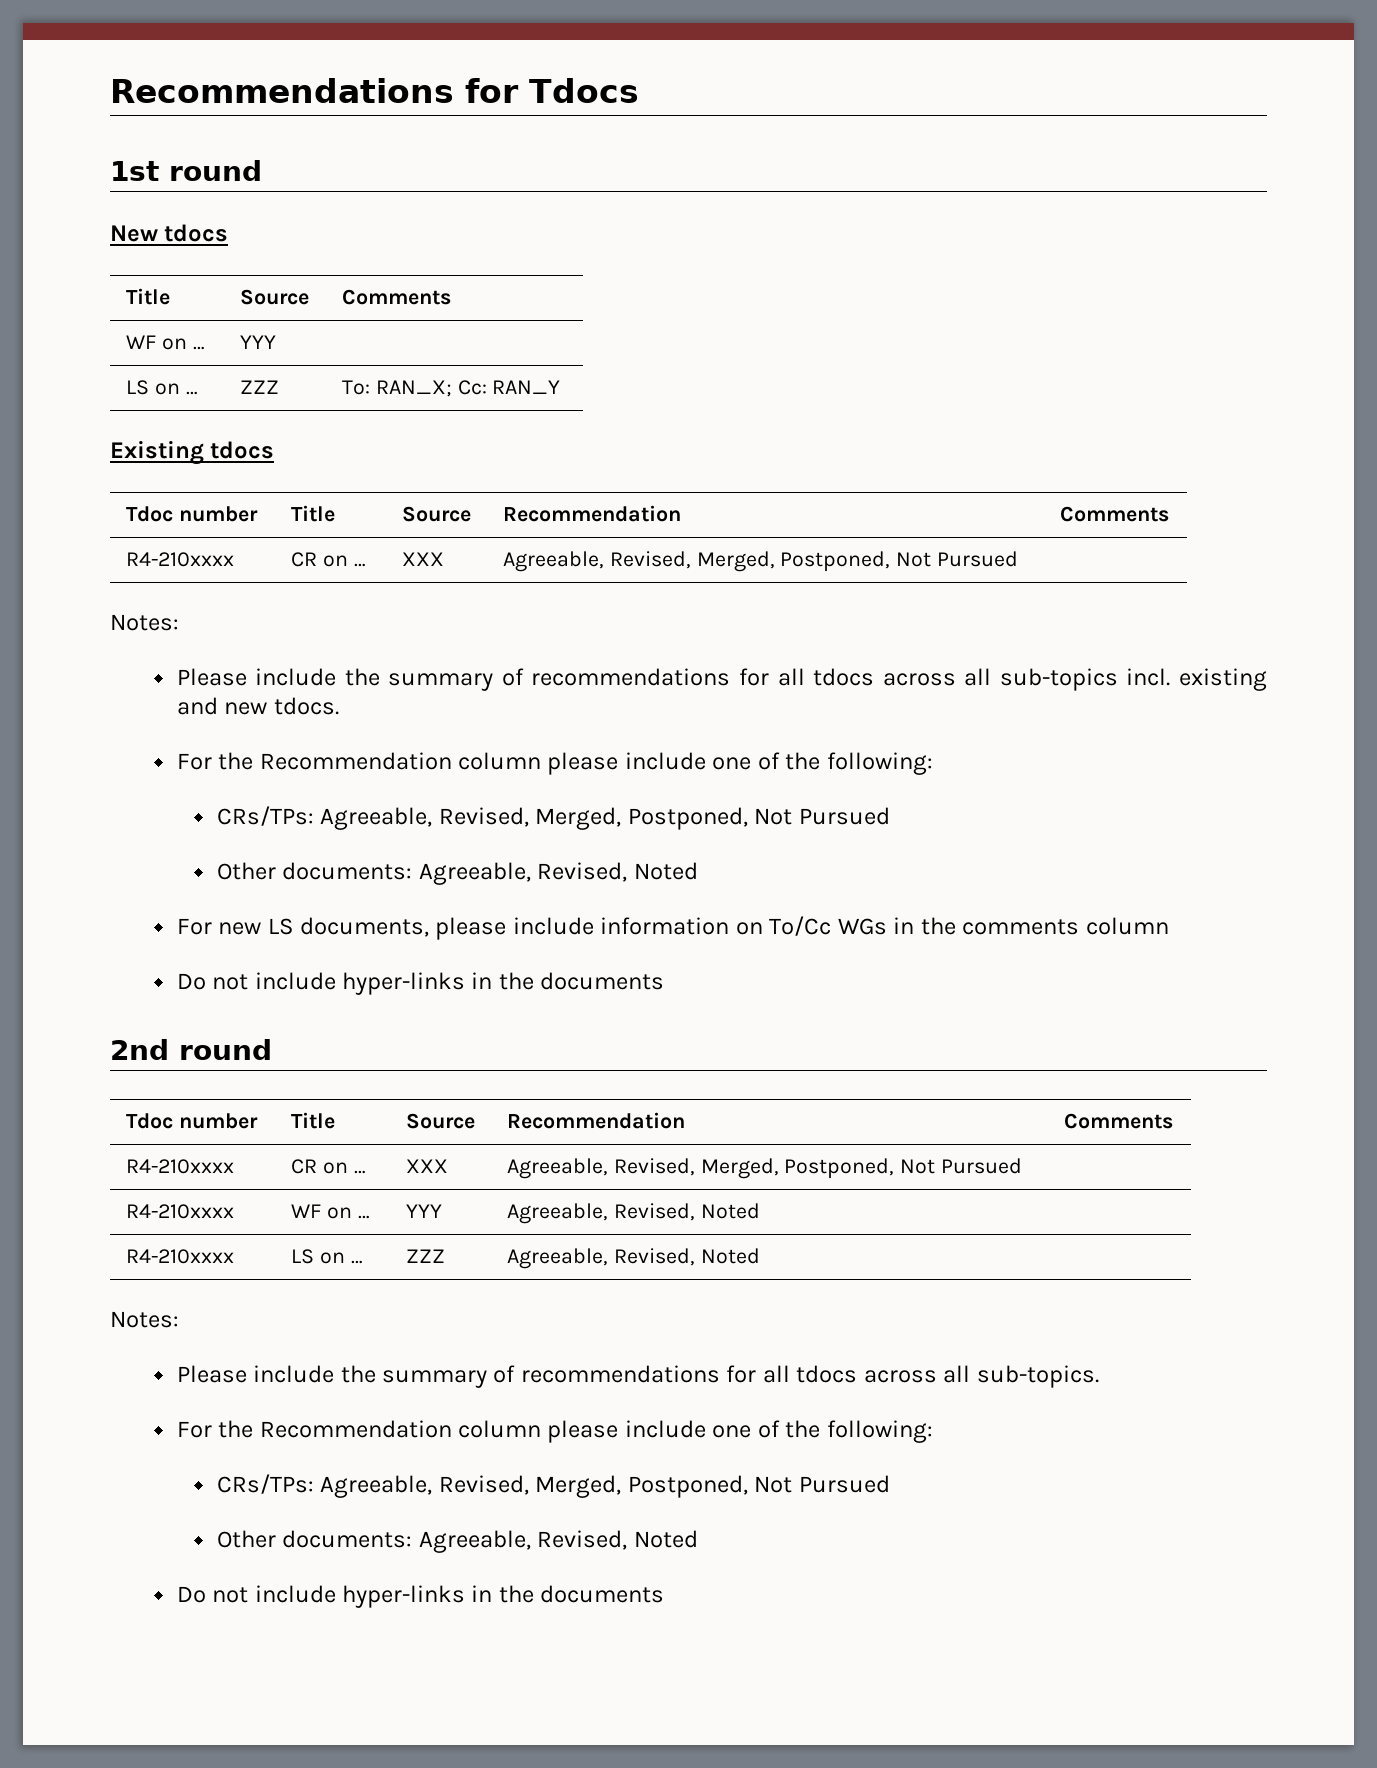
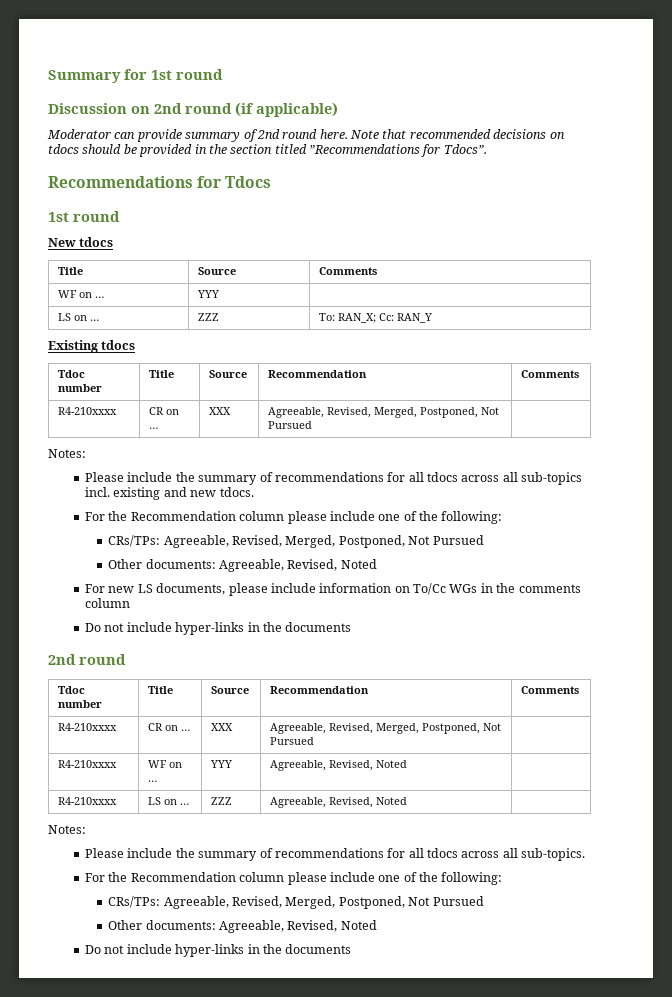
(110, 90) none -> [48,69,223,83] [48,102,338,117] [47,129,565,142] [48,144,487,157] Summary for 1st round // Discussion on 2nd round (if applicable) // Moderator can provide summary of 2nd round here. Note that recommended decisions on tdocs should be provided in the section titled ”Recommendations for Tdocs”. //

